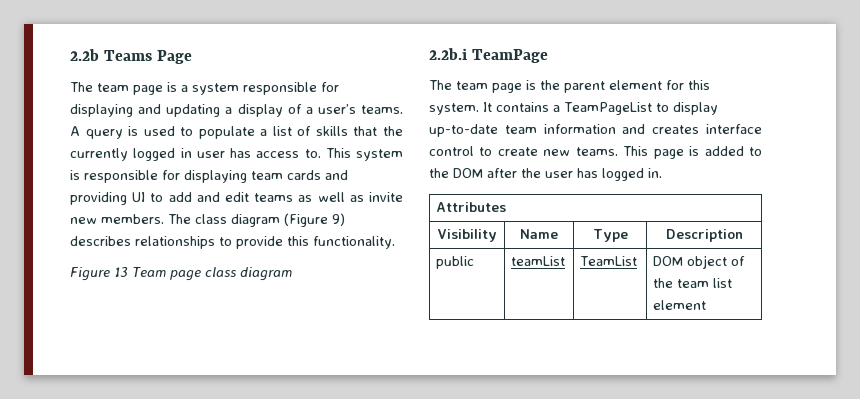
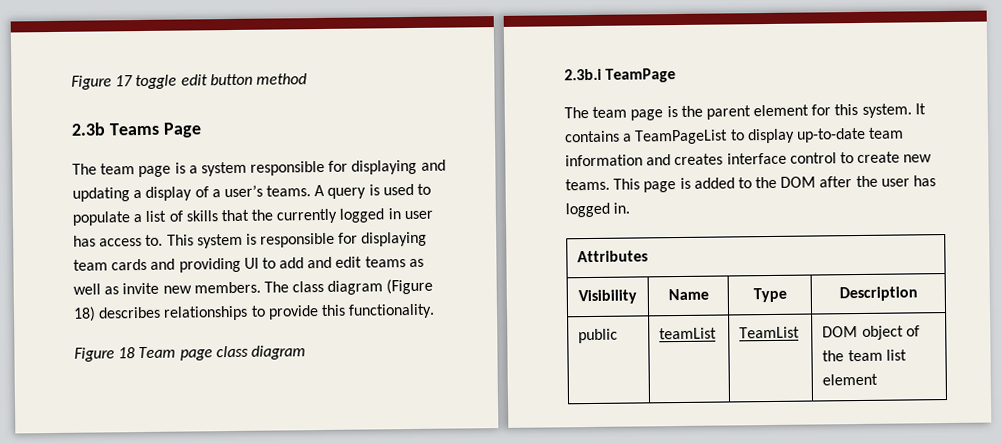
[70,49,99,61] 2.2b -> [71,73,307,90] [71,122,106,136] Figure 17 toggle edit button method // 2.3b
[332,213,345,226] 9) -> [73,306,96,322] 18)
[114,267,128,277] 13 -> [118,347,136,359] 18
[429,48,467,60] 2.2b.i -> [564,68,602,81] 2.3b.i

